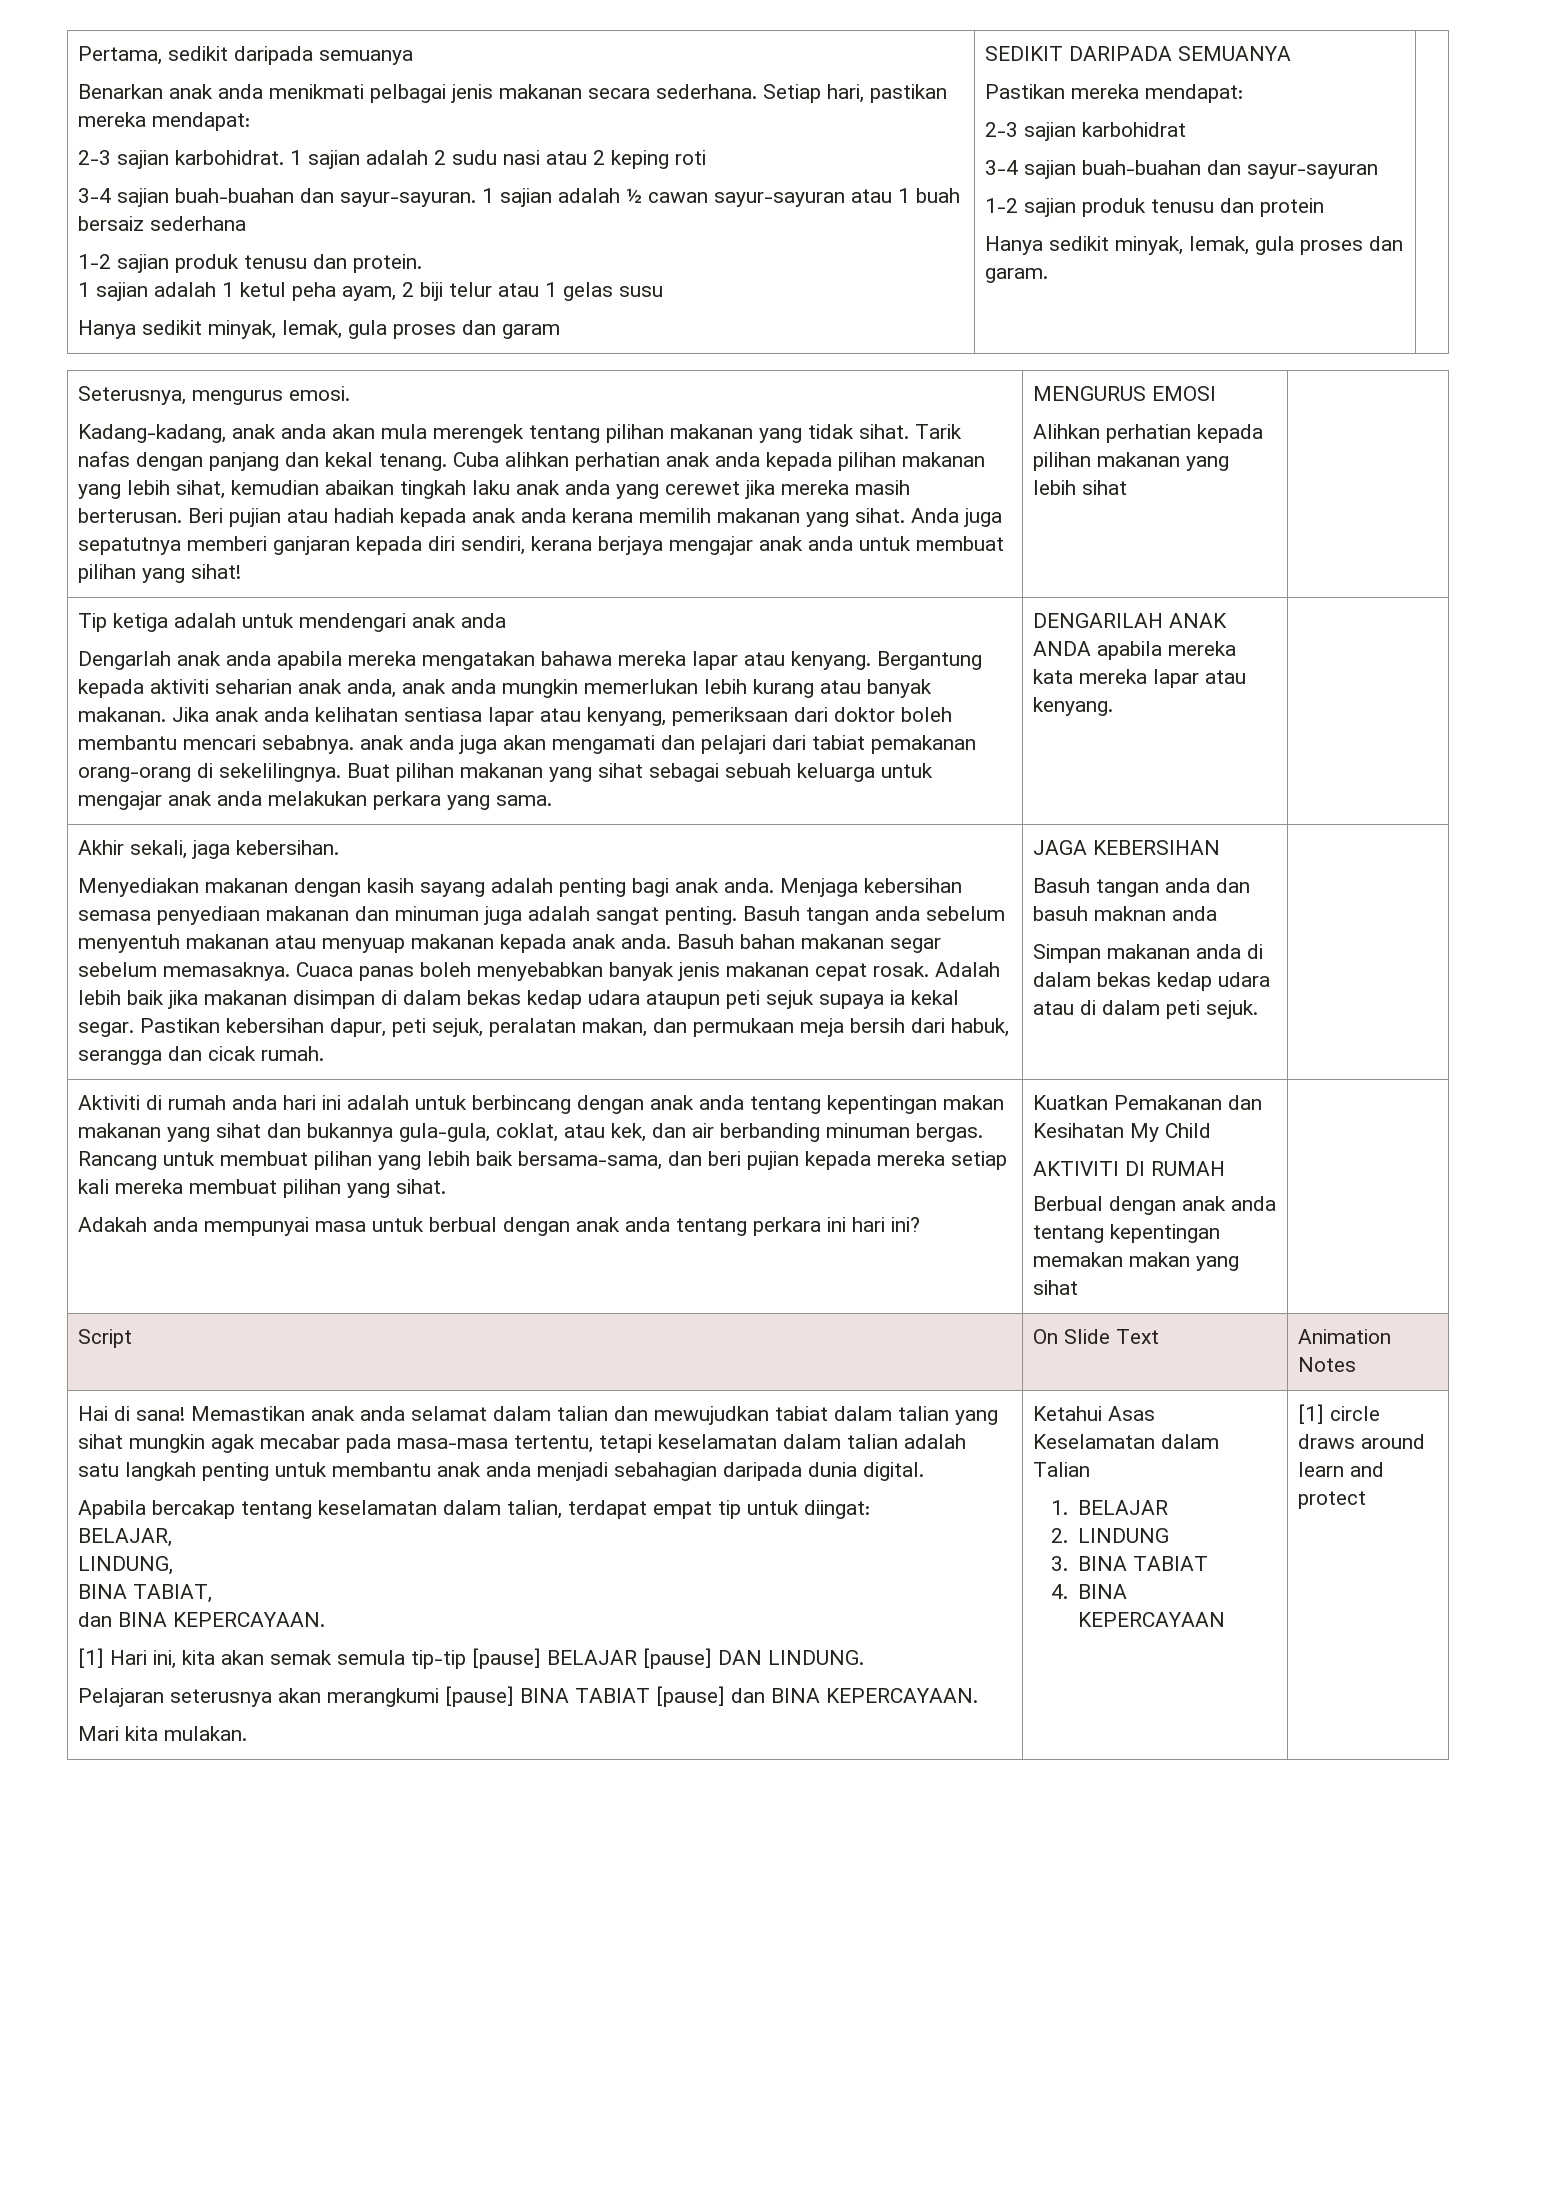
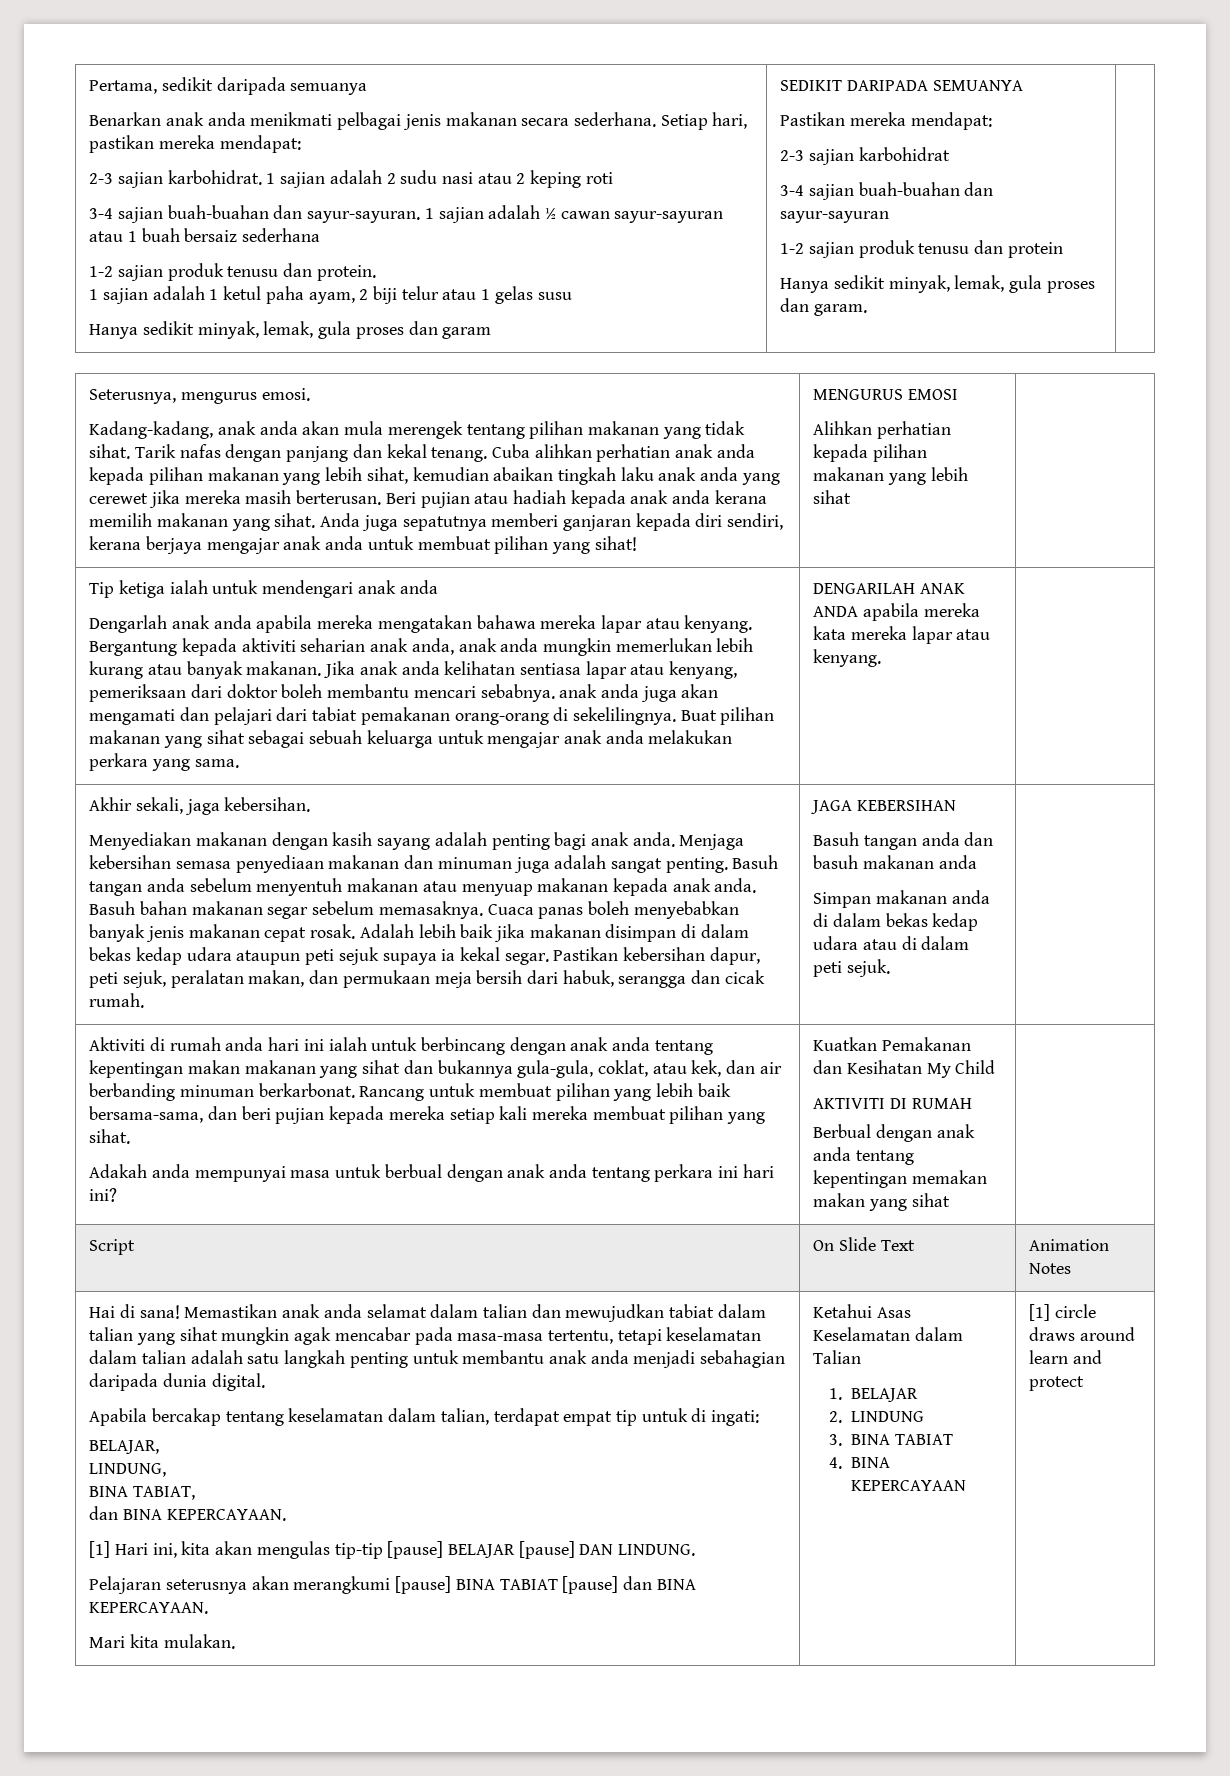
[292,282,337,301] peha -> [265,286,304,304] paha
[174,613,237,628] adalah -> [169,580,208,594] ialah
[1094,906,1167,921] maknan -> [862,855,934,869] makanan
[347,1095,410,1110] adalah -> [328,1037,367,1051] ialah
[916,1123,984,1142] bergas. -> [258,1083,355,1098] berkarbonat.
[260,1434,341,1449] mecabar -> [334,1327,411,1341] mencabar
[804,1500,871,1519] diingat: -> [691,1408,760,1426] di ingati:
[270,1650,406,1665] semak semula -> [256,1541,330,1559] mengulas

